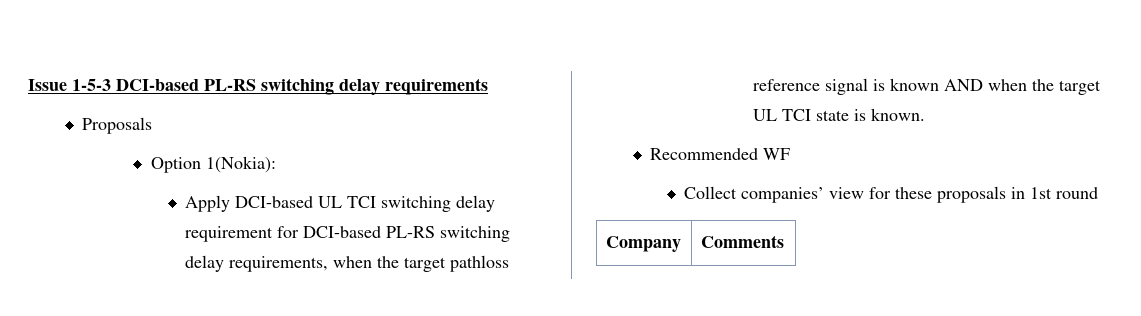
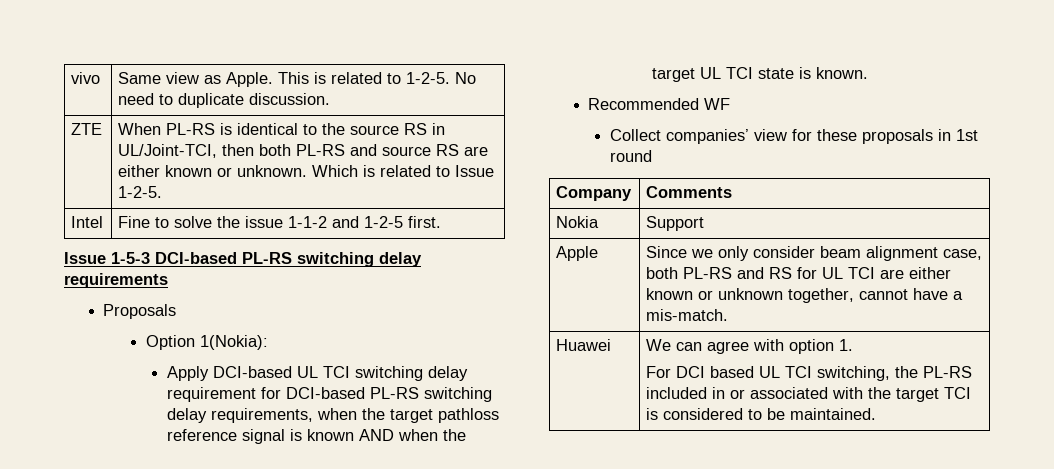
(28, 85) none -> [71,72,101,84] [118,72,477,87] [118,93,331,108] [71,123,103,135] [118,123,446,135] [118,144,489,158] [118,165,495,177] [118,186,163,198] [71,216,104,228] [118,216,442,228] vivo | Same view as Apple. This is related to 1-2-5. No need to duplicate discussion. // ZTE | When PL-RS is identical to the source RS in UL/Joint-TCI, then both PL-RS and source RS are either known or unknown. Which is related to Issue 1-2-5. // Intel | Fine to solve the issue 1-1-2 and 1-2-5 first. //
(784, 241) none -> [556,216,600,228] [646,216,705,231] [556,246,599,261] [646,246,983,261] [646,267,952,279] [646,288,964,303] [646,309,729,321] [556,339,612,351] [646,339,854,354] [646,366,973,381] [646,387,972,402] [646,408,877,420] // Nokia | Support // Apple | Since we only consider beam alignment case, both PL-RS and RS for UL TCI are either known or unknown together, cannot have a mis-match. // Huawei | We can agree with option 1. // For DCI based UL TCI switching, the PL-RS included in or associated with the target TCI is considered to be maintained.

